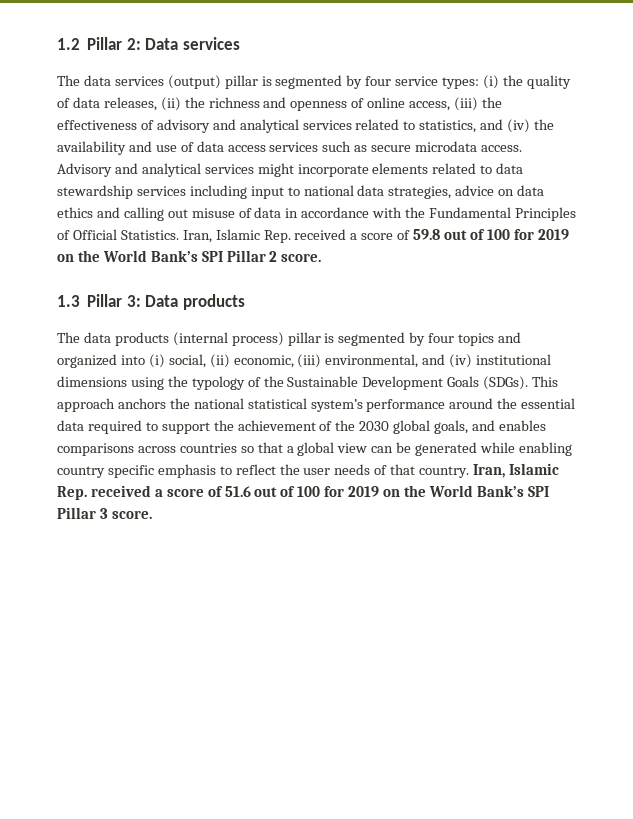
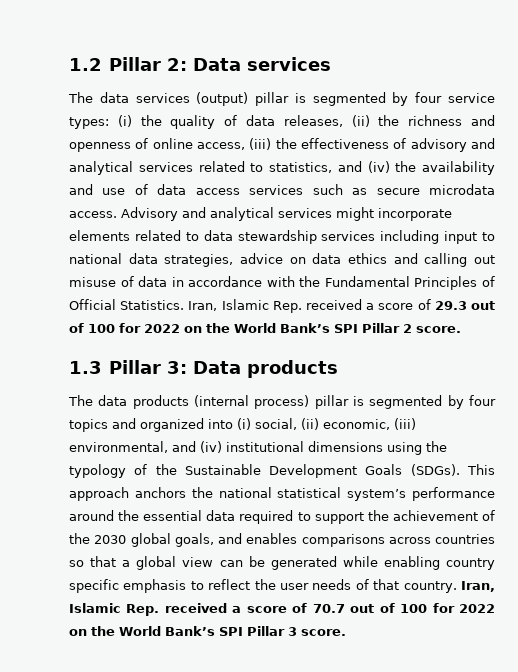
[413,229,569,240] 59.8 out of 100 for 2019 -> [434,301,495,310] [69,323,180,333] 29.3 out of 100 for 2022
[224,486,380,497] 51.6 out of 100 for 2019 -> [312,603,495,613] 70.7 out of 100 for 2022

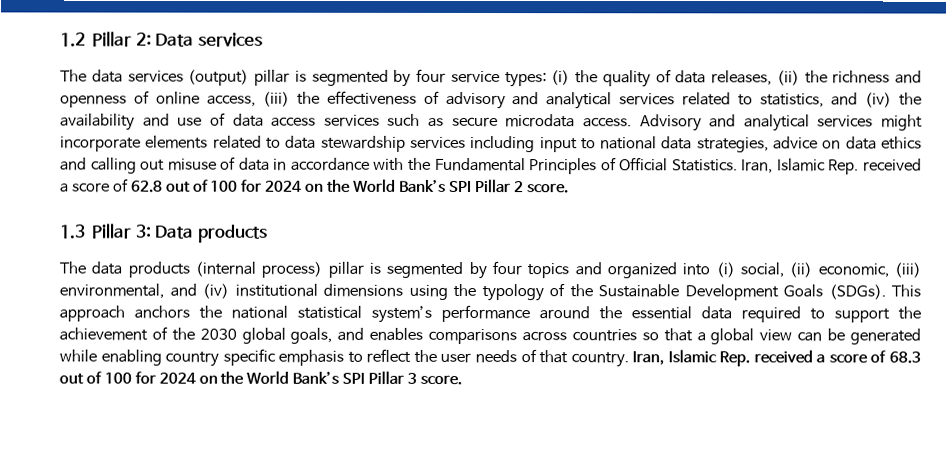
[434,301,495,310] [69,323,180,333] 29.3 out of 100 for 2022 -> [130,179,303,193] 62.8 out of 100 for 2024
[312,603,495,613] 70.7 out of 100 for 2022 -> [888,351,921,364] [59,371,196,385] 68.3 out of 100 for 2024

